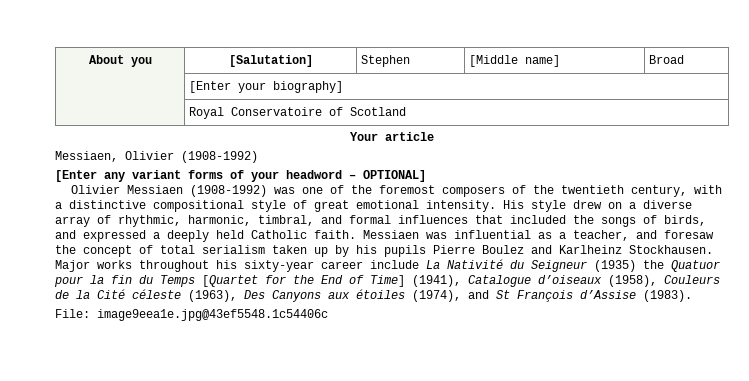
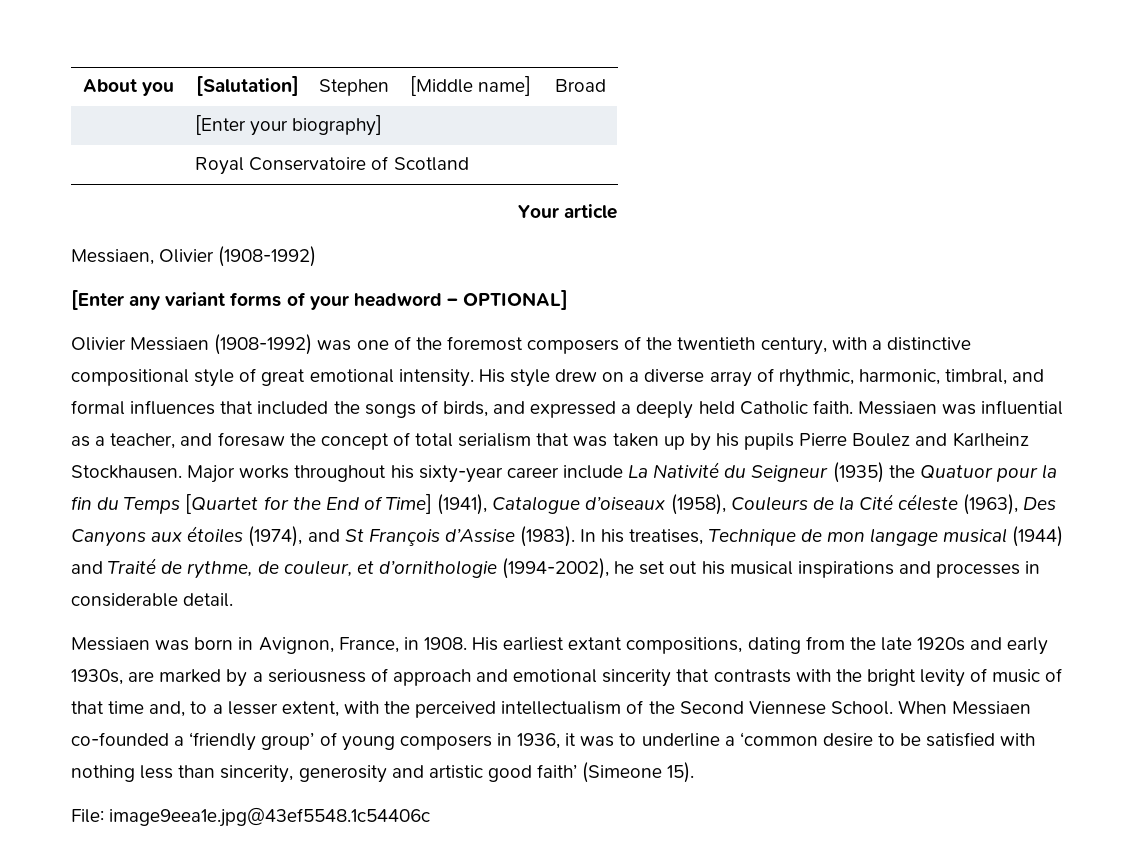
(265, 249) none -> [536,433,608,447] that was
(692, 296) none -> [580,526,1064,547] [71,558,1041,579] [71,593,234,607] [71,636,1049,655] [71,668,1063,687] [71,700,1032,718] [71,732,1036,751] [71,762,695,783] In his treatises, Technique de mon langage musical (1944) and Traité de rythme, de couleur, et d’ornithologie (1994-2002), he set out his musical inspirations and processes in considerable detail. // Messiaen was born in Avignon, France, in 1908. His earliest extant compositions, dating from the late 1920s and early 1930s, are marked by a seriousness of approach and emotional sincerity that contrasts with the bright levity of music of that time and, to a lesser extent, with the perceived intellectualism of the Second Viennese School. When Messiaen co-founded a ‘friendly group’ of young composers in 1936, it was to underline a ‘common desire to be satisfied with nothing less than sincerity, generosity and artistic good faith’ (Simeone 15).

